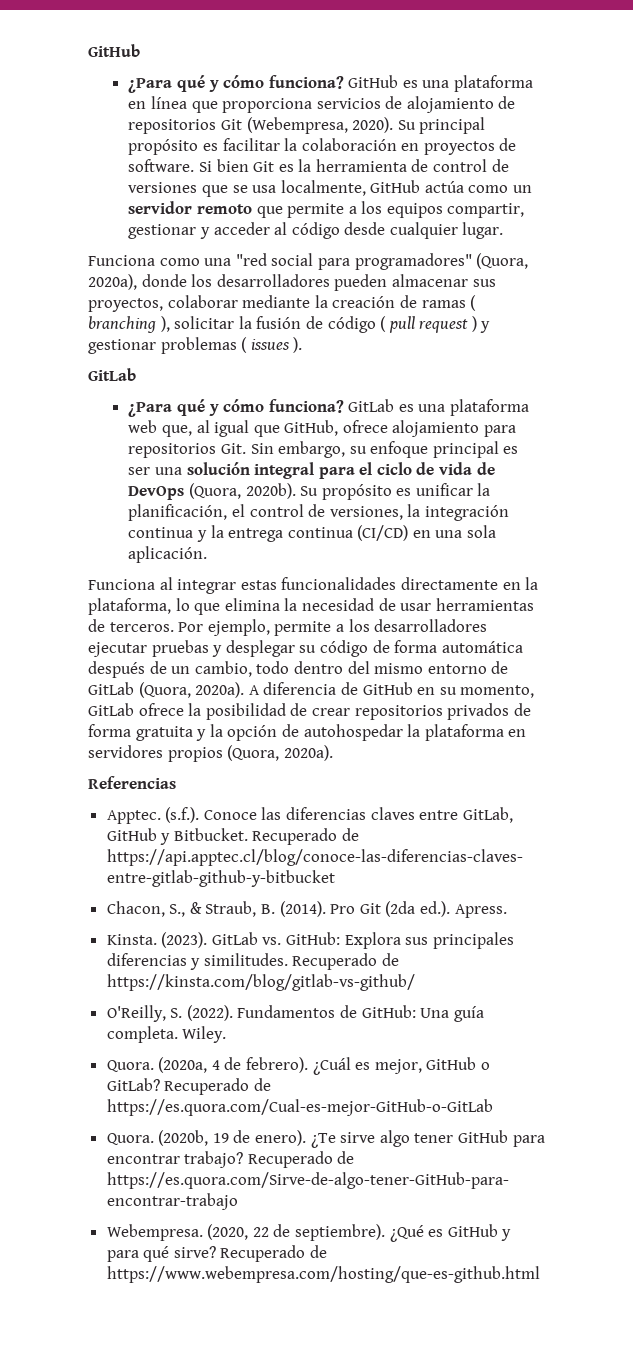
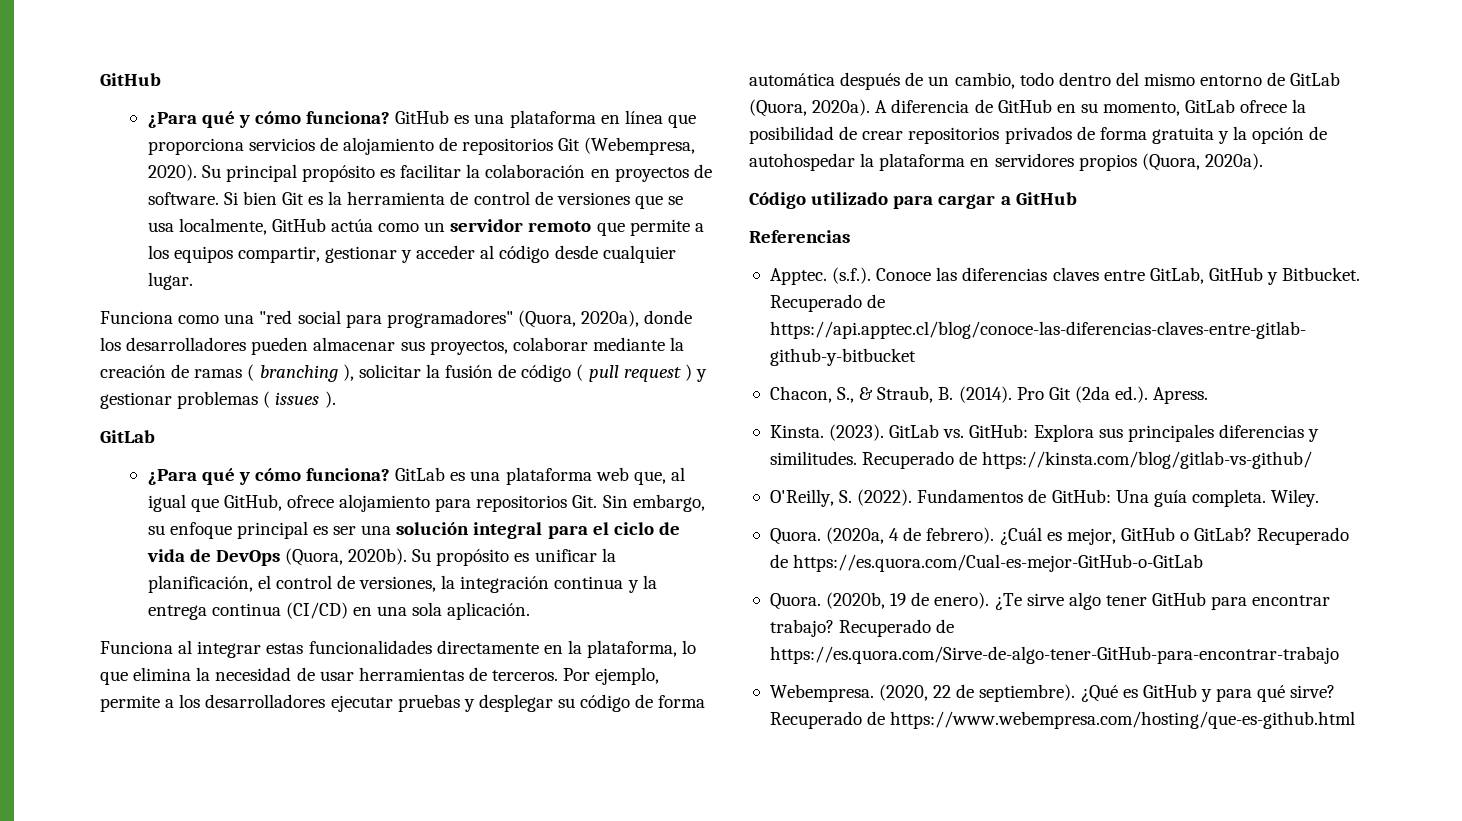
(333, 753) none -> [749,192,1077,209] // Código utilizado para cargar a GitHub

